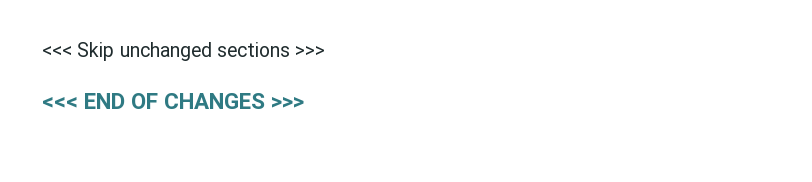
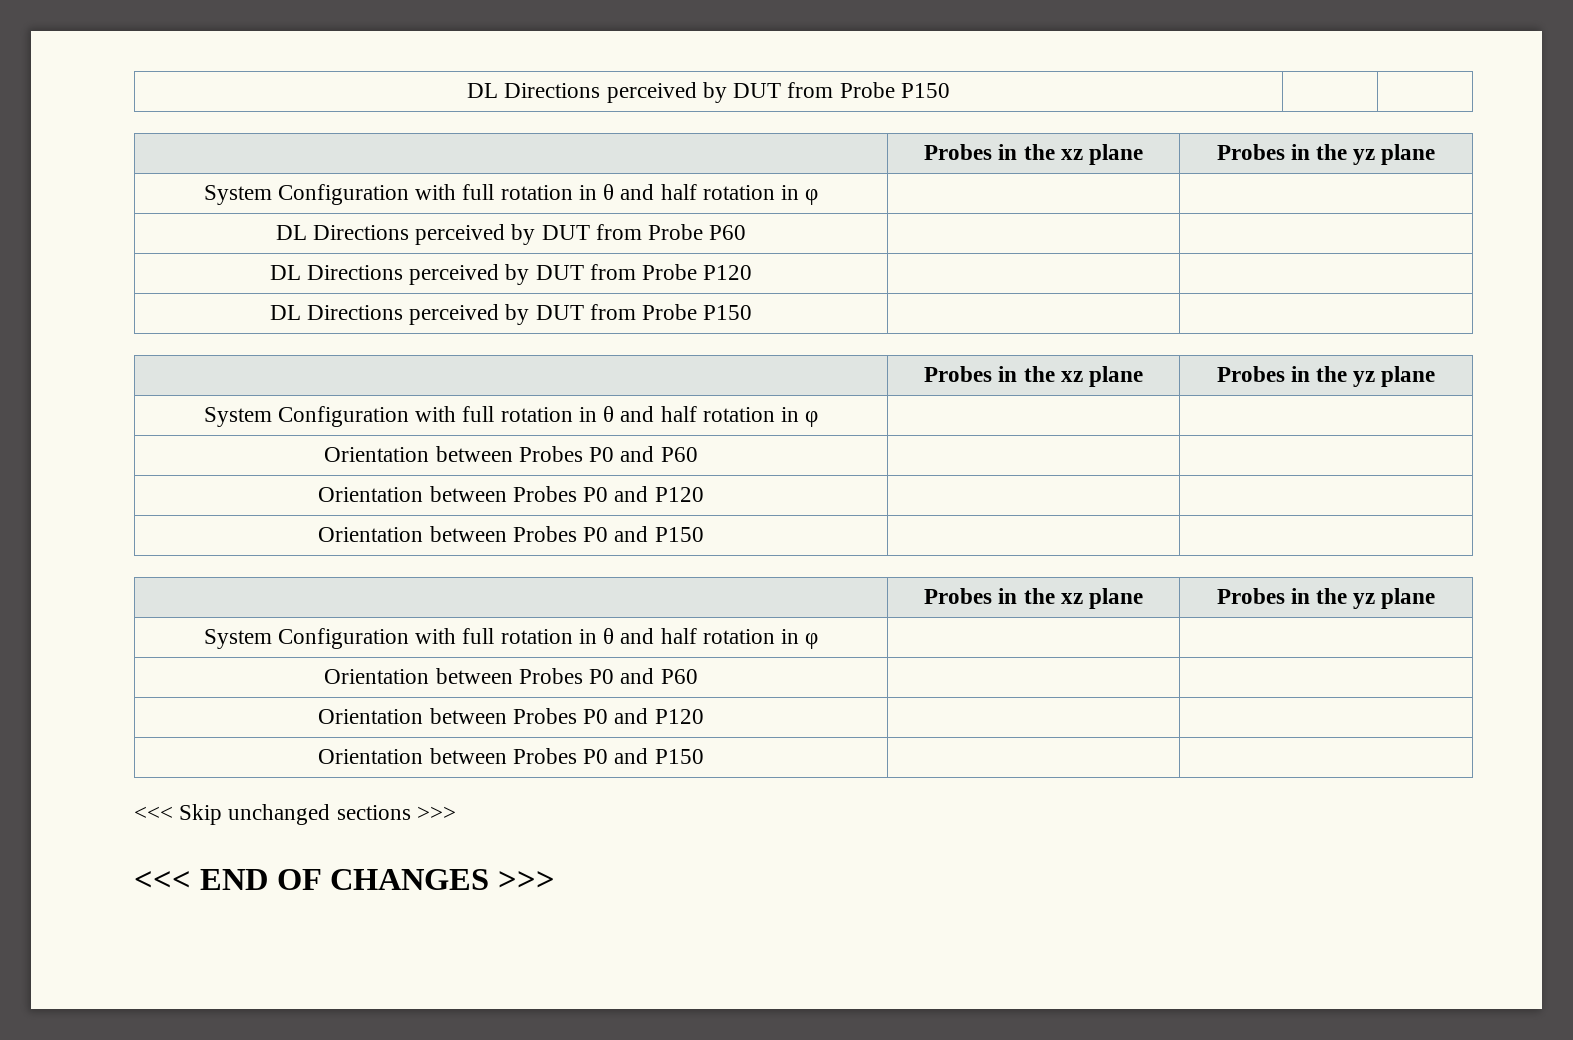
(42, 51) none -> [467,82,950,103] [924,144,1143,165] [1216,144,1436,165] [203,184,819,205] [275,224,747,245] [269,264,753,285] [269,304,753,325] [924,366,1143,387] [1216,366,1436,387] [203,406,819,427] [324,446,698,462] [318,486,704,502] [318,526,704,542] [924,588,1143,609] [1216,588,1436,609] [203,628,819,649] [324,668,698,684] [318,708,704,724] [318,748,704,764] DL Directions perceived by DUT from Probe P150 | | // | Probes in the xz plane | Probes in the yz plane // System Configuration with full rotation in θ and half rotation in φ | | // DL Directions perceived by DUT from Probe P60 | | // DL Directions perceived by DUT from Probe P120 | | // DL Directions perceived by DUT from Probe P150 | | // | Probes in the xz plane | Probes in the yz plane // System Configuration with full rotation in θ and half rotation in φ | | // Orientation between Probes P0 and P60 | | // Orientation between Probes P0 and P120 | | // Orientation between Probes P0 and P150 | | // | Probes in the xz plane | Probes in the yz plane // System Configuration with full rotation in θ and half rotation in φ | | // Orientation between Probes P0 and P60 | | // Orientation between Probes P0 and P120 | | // Orientation between Probes P0 and P150 | | //

